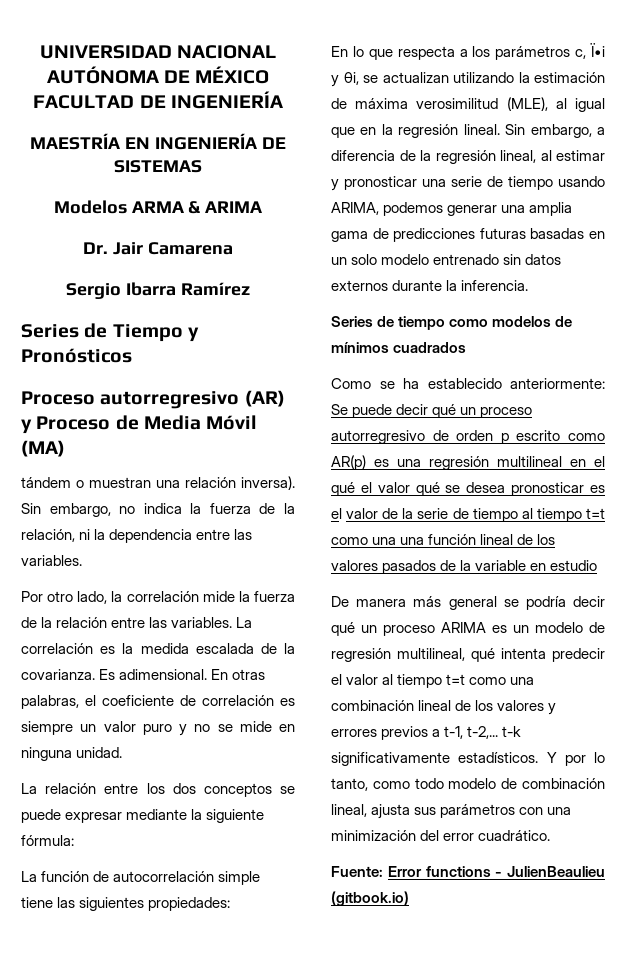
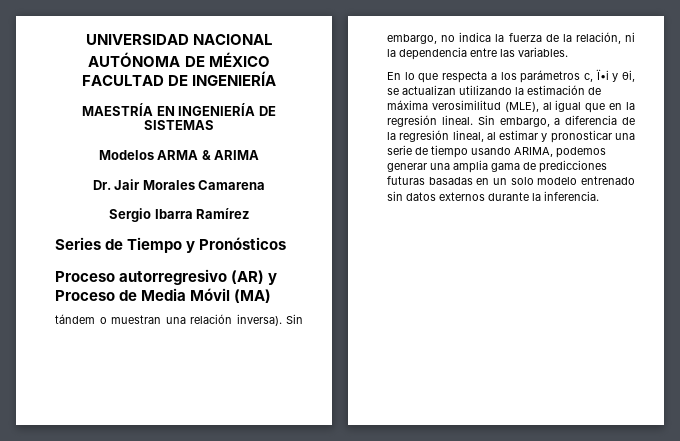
(143, 248) none -> [142,180,195,190] Morales
[21,591,295,604] [21,617,253,628] [21,643,295,654] [21,669,266,680] [21,695,295,709] [21,721,295,736] [21,747,123,761] [21,783,296,797] [21,809,265,823] [21,835,74,846] [21,871,261,885] [21,897,231,911] // Por otro lado, la correlación mide la fuerza de la relación entre las variables. La correlación es la medida escalada de la covarianza. Es adimensional. En otras palabras, el coeficiente de correlación es siempre un valor puro y no se mide en ninguna unidad. // La relación entre los dos conceptos se puede expresar mediante la siguiente fórmula: // La función de autocorrelación simple tiene las siguientes propiedades: -> (568, 52) none
[331,316,573,330] [331,342,467,353] [331,378,605,389] [331,404,533,418] [331,430,605,444] [331,455,605,470] [331,482,605,496] [331,508,605,522] [331,534,556,545] [331,560,598,574] [331,596,605,610] [331,622,605,636] [331,648,605,662] [331,674,535,688] [331,700,557,715] [331,726,522,740] [331,752,605,766] [331,778,605,791] [331,804,572,819] [331,830,551,841] [331,866,605,877] [331,891,409,906] // Series de tiempo como modelos de mínimos cuadrados // Como se ha establecido anteriormente: Se puede decir qué un proceso autorregresivo de orden p escrito como AR(p) es una regresión multilineal en el qué el valor qué se desea pronosticar es el valor de la serie de tiempo al tiempo t=t como una una función lineal de los valores pasados de la variable en estudio // De manera más general se podría decir qué un proceso ARIMA es un modelo de regresión multilineal, qué intenta predecir el valor al tiempo t=t como una combinación lineal de los valores y errores previos a t-1, t-2,... t-k significativamente estadísticos. Y por lo tanto, como todo modelo de combinación lineal, ajusta sus parámetros con una minimización del error cuadrático. // Fuente: Error functions - JulienBeaulieu (gitbook.io) -> (599, 196) none

